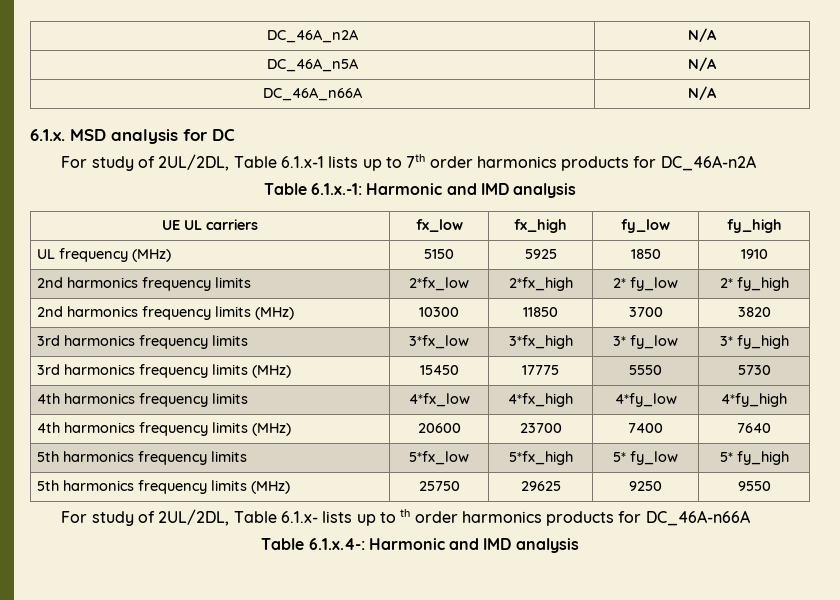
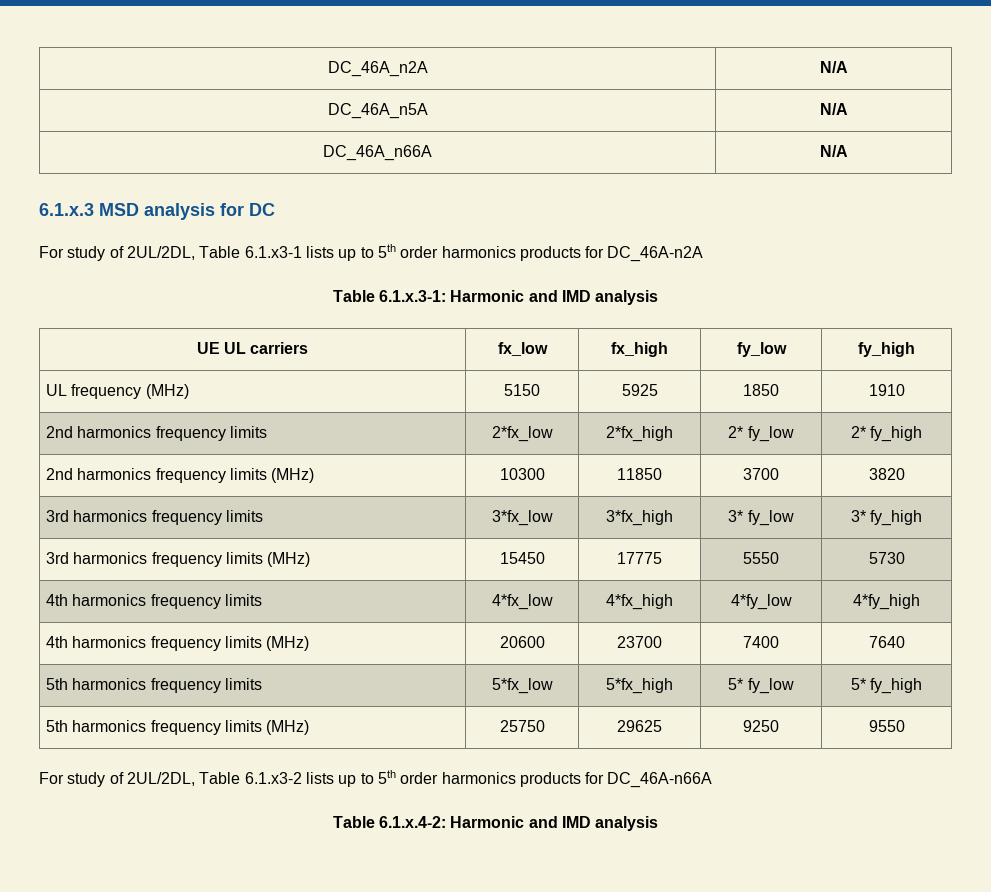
[30,129,65,141] 6.1.x. -> [39,203,94,216] 6.1.x.3
[280,154,426,171] 6.1.x-1 lists up to 7th -> [244,244,396,261] 6.1.x3-1 lists up to 5th
[311,183,363,195] 6.1.x.-1: -> [379,290,447,302] 6.1.x.3-1:
[280,509,411,526] 6.1.x- lists up to th -> [244,770,396,787] 6.1.x3-2 lists up to 5th
[308,538,365,550] 6.1.x.4-: -> [379,816,447,828] 6.1.x.4-2:

